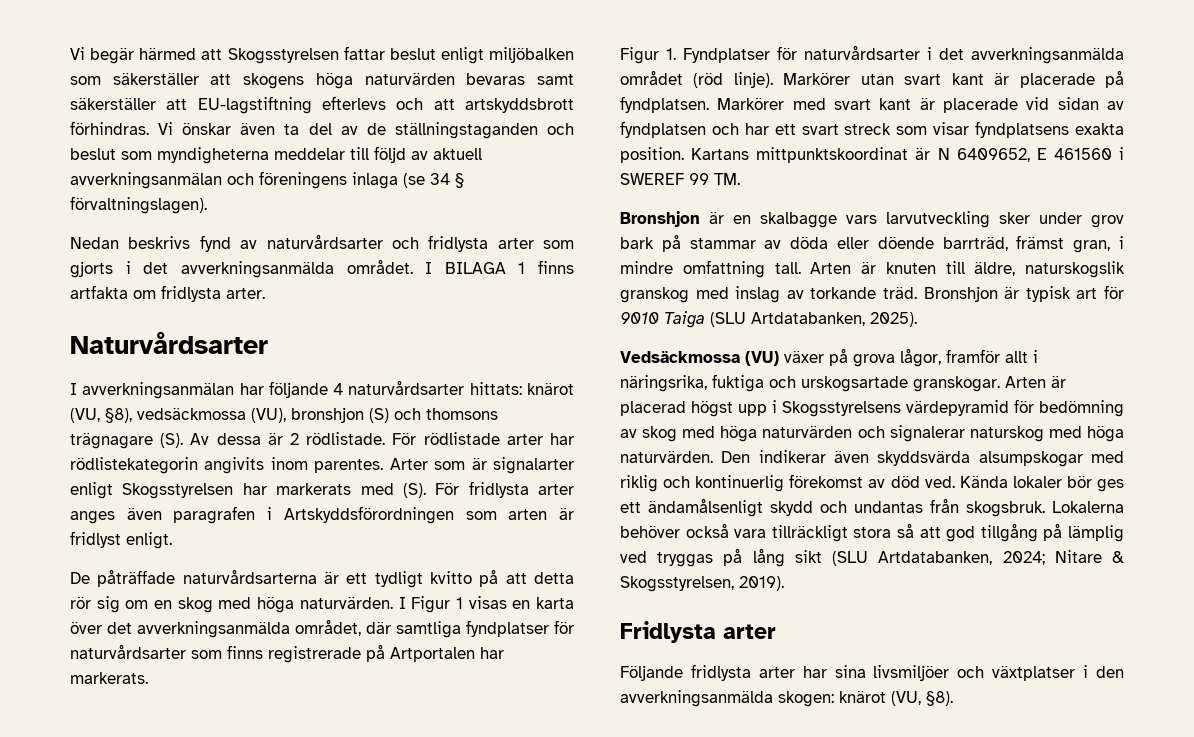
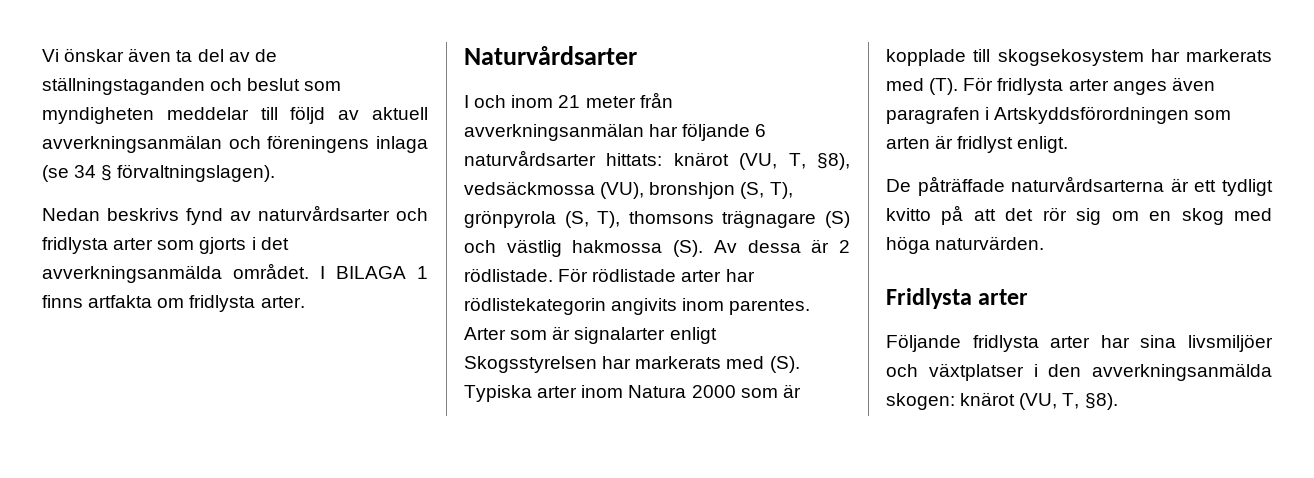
[70,46,574,64] [70,72,574,89] [70,96,574,114] [70,121,174,135] Vi begär härmed att Skogsstyrelsen fattar beslut enligt miljöbalken som säkerställer att skogens höga naturvärden bevaras samt säkerställer att EU-lagstiftning efterlevs och att artskyddsbrott förhindras. Vi -> [42,49,59,62] Vi
[157,147,269,164] myndigheterna -> [42,107,154,124] myndigheten
(77, 389) none -> [474,92,673,108] och inom 21 meter från
[333,383,344,395] 4 -> [755,124,767,137] 6
(100, 415) none -> [788,153,806,169] T,
[369,408,498,423] [70,432,153,449] (S) och thomsons trägnagare -> [740,182,793,199] [464,210,850,228] [464,239,663,257] (S, T), grönpyrola (S, T), thomsons trägnagare (S) och västlig hakmossa
(426, 490) none -> [464,384,801,402] [886,49,1272,66] [886,78,959,95] Typiska arter inom Natura 2000 som är kopplade till skogsekosystem har markerats med (T).
[533,572,574,584] detta -> [1005,208,1034,221] det
[398,596,574,613] [70,619,574,638] [70,644,504,663] [70,672,148,684] [620,45,1124,64] [620,70,1124,88] [620,96,1124,113] [620,121,1124,138] [620,147,1124,163] [620,173,740,185] [620,211,1124,228] [620,234,1124,253] [620,260,1125,278] [620,285,1124,303] [620,311,917,328] [620,348,1038,367] [620,374,1066,392] [620,399,1124,417] [620,425,1124,442] [620,450,1124,467] [620,474,1124,492] [620,498,1124,517] [620,523,1124,542] [620,548,1124,567] [620,576,784,592] I Figur 1 visas en karta över det avverkningsanmälda området, där samtliga fyndplatser för naturvårdsarter som finns registrerade på Artportalen har markerats. // Figur 1. Fyndplatser för naturvårdsarter i det avverkningsanmälda området (röd linje). Markörer utan svart kant är placerade på fyndplatsen. Markörer med svart kant är placerade vid sidan av fyndplatsen och har ett svart streck som visar fyndplatsens exakta position. Kartans mittpunktskoordinat är N 6409652, E 461560 i SWEREF 99 TM. // Bronshjon är en skalbagge vars larvutveckling sker under grov bark på stammar av döda eller döende barrträd, främst gran, i mindre omfattning tall. Arten är knuten till äldre, naturskogslik granskog med inslag av torkande träd. Bronshjon är typisk art för 9010 Taiga (SLU Artdatabanken, 2025). // Vedsäckmossa (VU) växer på grova lågor, framför allt i näringsrika, fuktiga och urskogsartade granskogar. Arten är placerad högst upp i Skogsstyrelsens värdepyramid för bedömning av skog med höga naturvärden och signalerar naturskog med höga naturvärden. Den indikerar även skyddsvärda alsumpskogar med riklig och kontinuerlig förekomst av död ved. Kända lokaler bör ges ett ändamålsenligt skydd och undantas från skogsbruk. Lokalerna behöver också vara tillräckligt stora så att god tillgång på lämplig ved tryggas på lång sikt (SLU Artdatabanken, 2024; Nitare & Skogsstyrelsen, 2019). -> (1045, 243) none
(921, 698) none -> [1062,393,1080,409] T,

